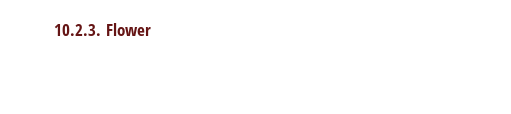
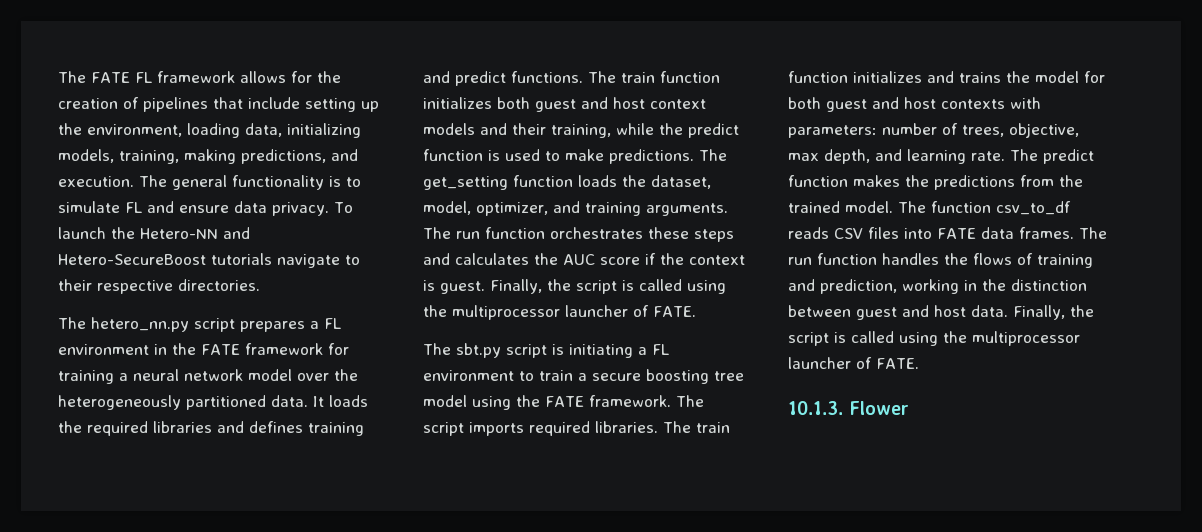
[54,24,101,36] 10.2.3. -> [58,71,341,83] [58,97,379,112] [58,123,361,138] [58,149,358,164] [58,175,361,190] [58,201,353,216] [58,227,250,239] [58,253,360,268] [58,279,260,294] [58,317,341,332] [58,343,349,355] [58,369,358,384] [58,395,368,410] [58,421,364,436] [423,71,720,86] [423,97,706,112] [423,123,739,138] [423,149,727,164] [423,175,711,190] [423,201,728,216] [423,227,734,242] [423,253,745,265] [423,279,726,294] [423,305,696,320] [423,343,669,358] [423,369,744,384] [423,395,704,410] [423,421,730,436] [788,71,1105,83] [788,97,1041,112] [788,123,1079,138] [788,149,1094,164] [788,175,1083,190] [788,201,1071,215] [788,227,1107,239] [788,253,1093,268] [788,279,1087,294] [788,305,1094,320] [788,331,1080,346] [788,357,919,369] [788,401,843,415] The FATE FL framework allows for the creation of pipelines that include setting up the environment, loading data, initializing models, training, making predictions, and execution. The general functionality is to simulate FL and ensure data privacy. To launch the Hetero-NN and Hetero-SecureBoost tutorials navigate to their respective directories. // The hetero_nn.py script prepares a FL environment in the FATE framework for training a neural network model over the heterogeneously partitioned data. It loads the required libraries and defines training and predict functions. The train function initializes both guest and host context models and their training, while the predict function is used to make predictions. The get_setting function loads the dataset, model, optimizer, and training arguments. The run function orchestrates these steps and calculates the AUC score if the context is guest. Finally, the script is called using the multiprocessor launcher of FATE. // The sbt.py script is initiating a FL environment to train a secure boosting tree model using the FATE framework. The script imports required libraries. The train function initializes and trains the model for both guest and host contexts with parameters: number of trees, objective, max depth, and learning rate. The predict function makes the predictions from the trained model. The function csv_to_df reads CSV files into FATE data frames. The run function handles the flows of training and prediction, working in the distinction between guest and host data. Finally, the script is called using the multiprocessor launcher of FATE. // 10.1.3.

